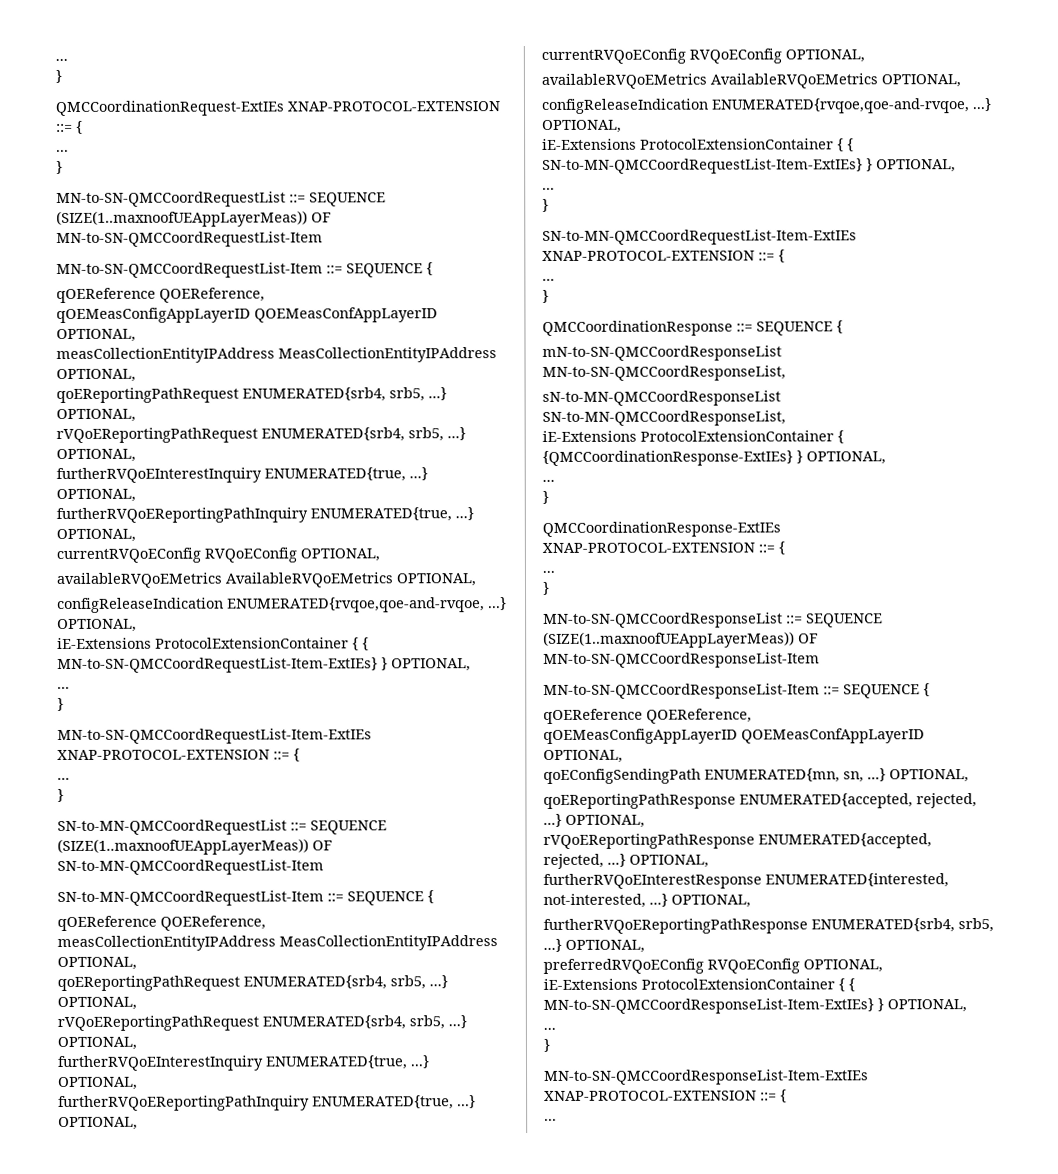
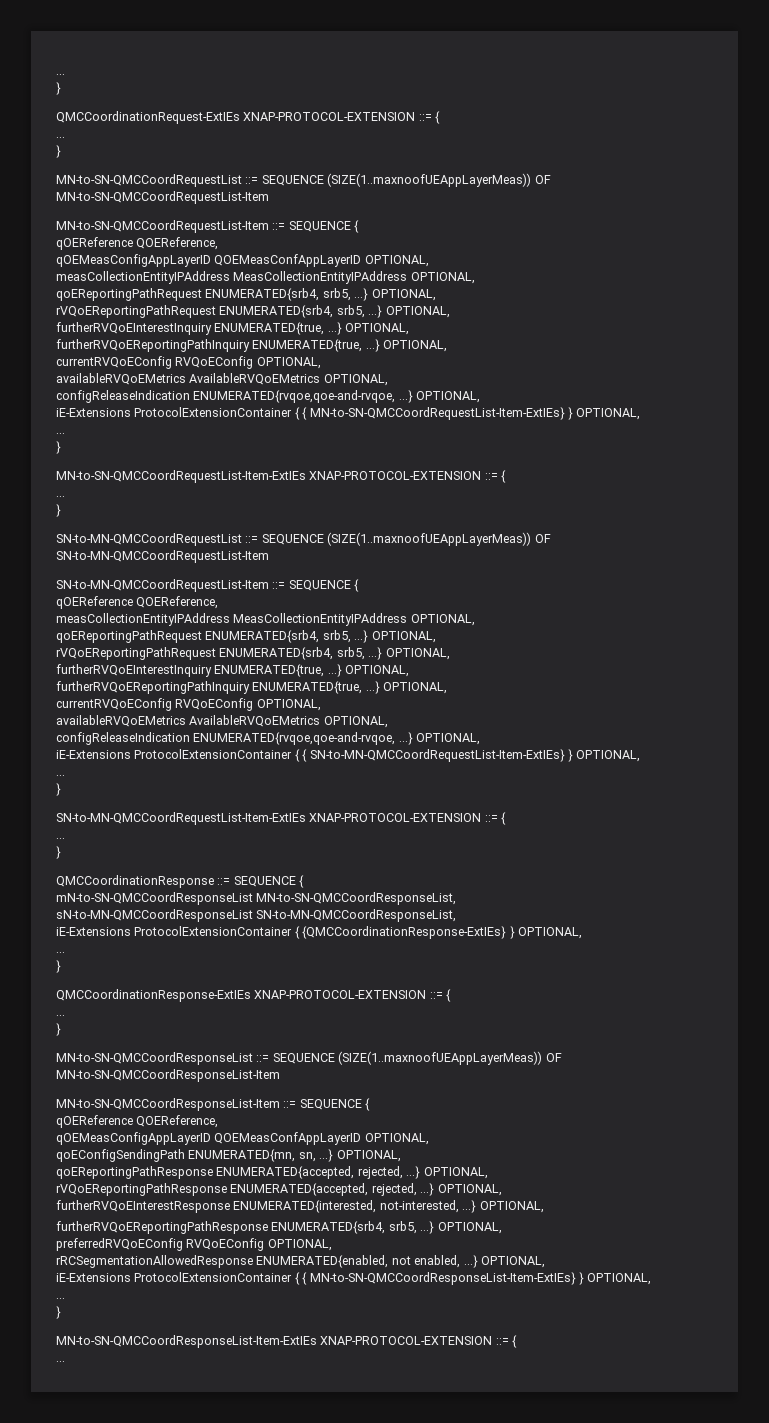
(883, 966) none -> [56,1255,545,1268] // rRCSegmentationAllowedResponse ENUMERATED{enabled, not enabled, ...} OPTIONAL,

